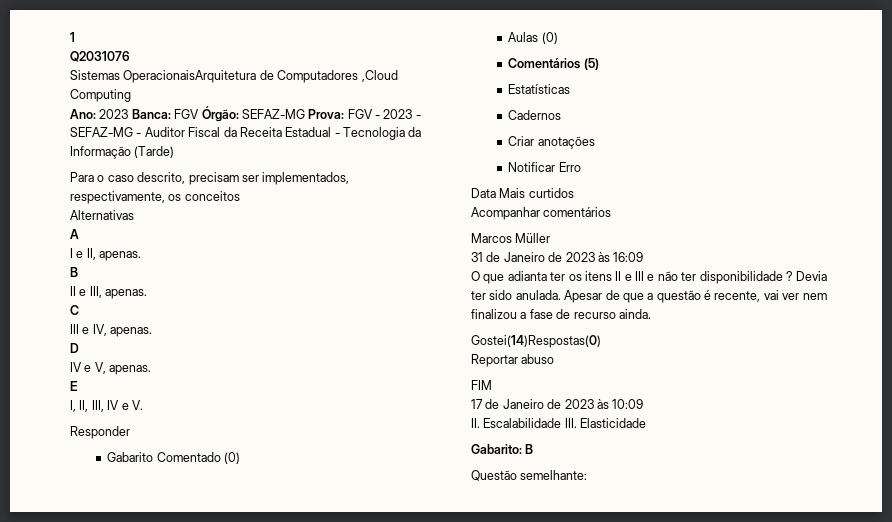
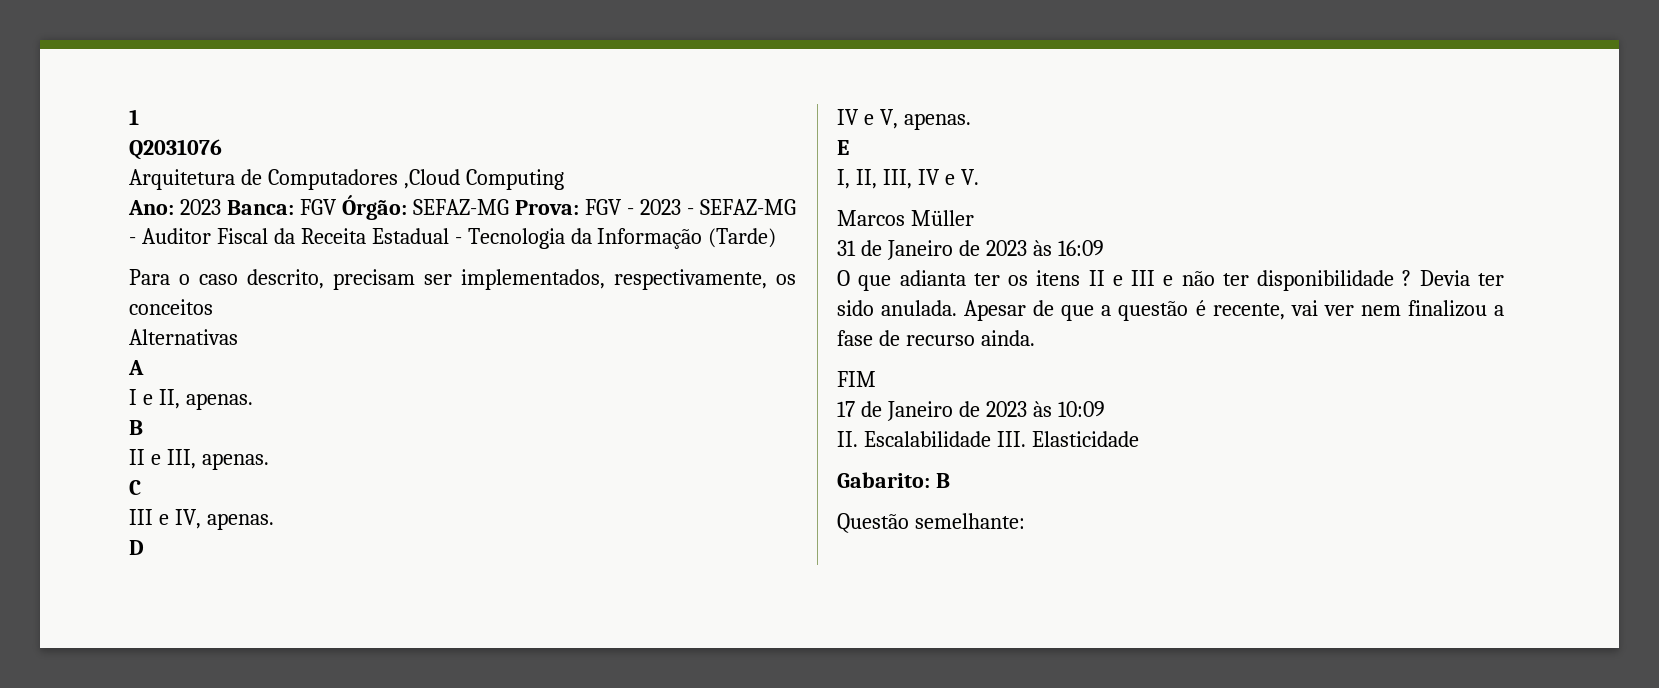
[70,70,257,83] Sistemas OperacionaisArquitetura -> [129,169,235,190] Arquitetura
[70,426,130,439] [107,452,240,464] [508,32,558,44] [508,58,599,70] [508,84,571,94] [508,110,562,120] [508,136,595,149] [508,162,581,172] [471,188,574,198] [471,207,612,220] // Responder // Gabarito Comentado (0) // Aulas (0) // Comentários (5) // Estatísticas // Cadernos // Criar anotações // Notificar Erro // Data Mais curtidos // Acompanhar comentários -> (979, 177) none
[471,335,601,348] [471,354,555,367] // Gostei(14)Respostas(0) // Reportar abuso -> (1035, 338) none

